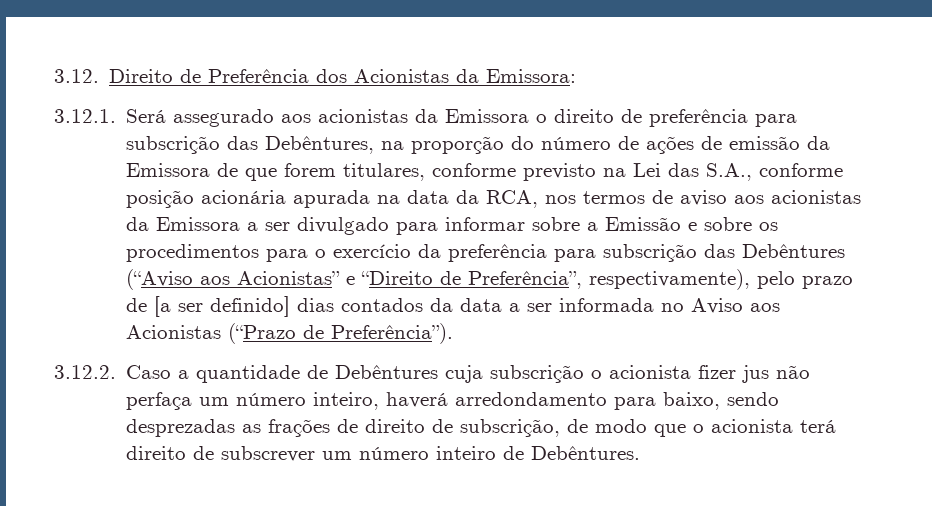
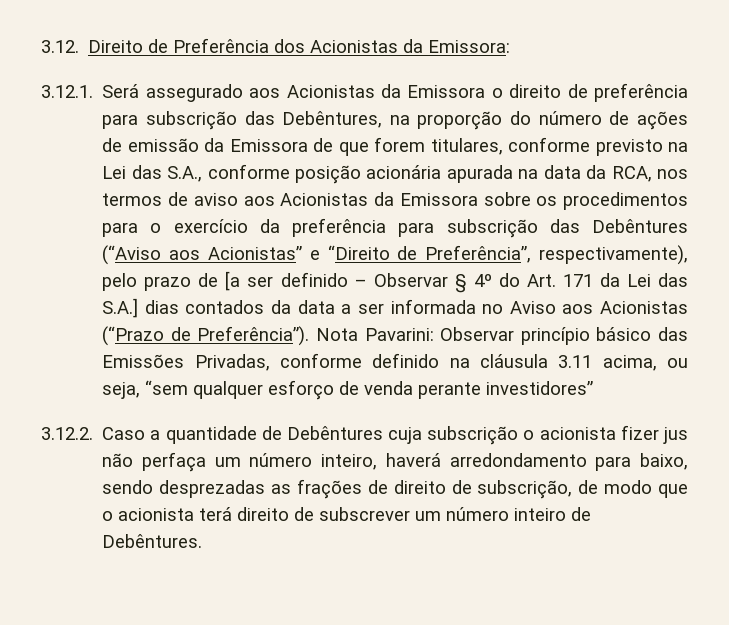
[318,109,409,123] acionistas -> [286,85,375,98] Acionistas
[771,190,862,204] [126,217,698,235] acionistas da Emissora a ser divulgado para informar sobre a Emissão e -> [280,192,478,206] Acionistas da Emissora
[210,296,291,317] definido] -> [280,272,688,293] [102,298,139,318] definido – Observar § 4º do Art. 171 da Lei das S.A.]
(454, 333) none -> [316,327,688,345] [102,353,688,371] [102,380,594,400] Nota Pavarini: Observar princípio básico das Emissões Privadas, conforme definido na cláusula 3.11 acima, ou seja, “sem qualquer esforço de venda perante investidores”

